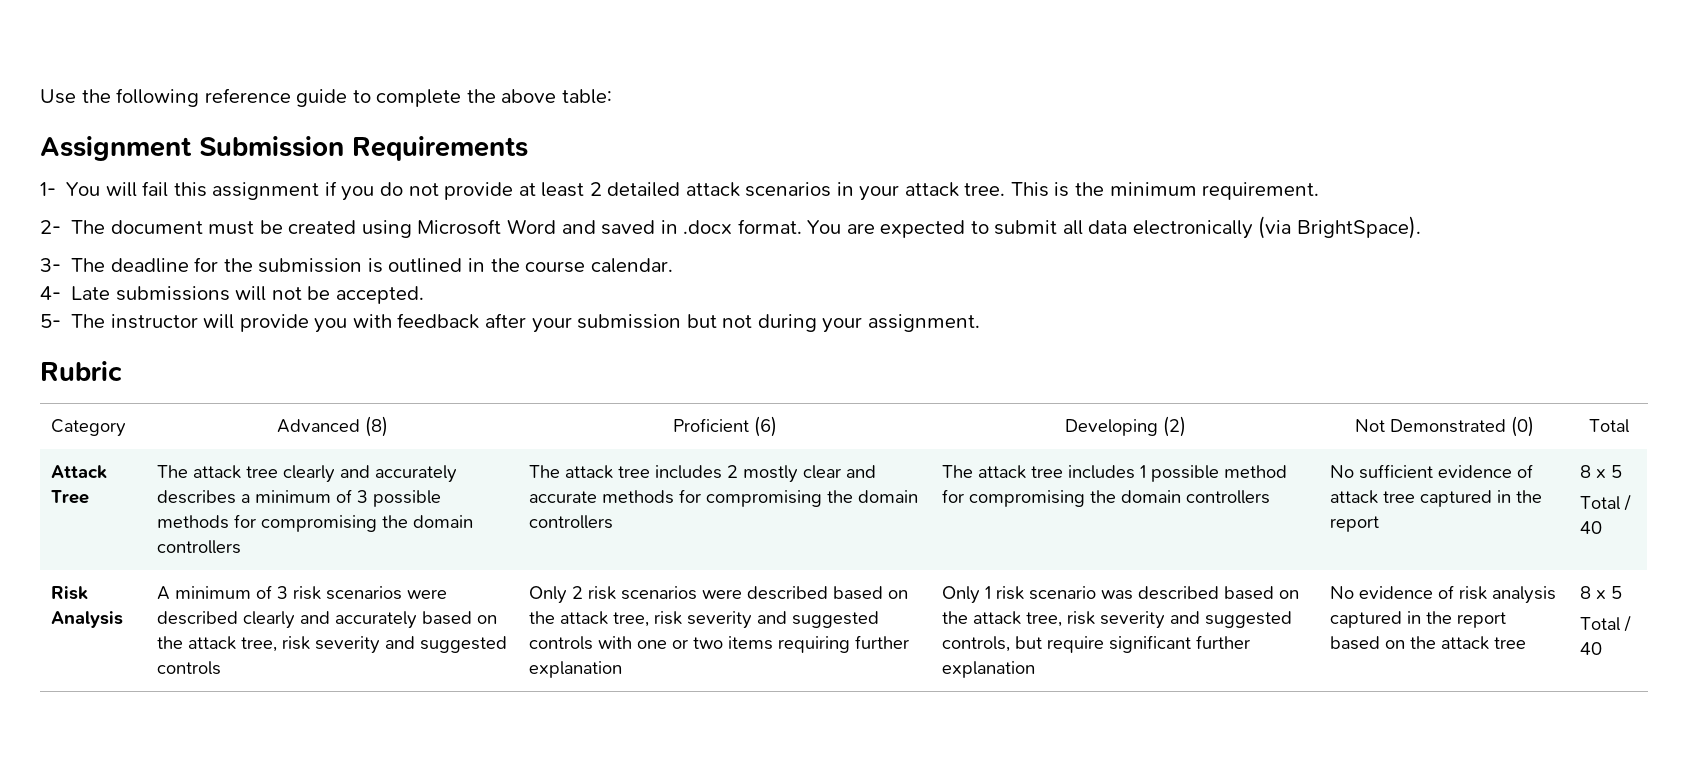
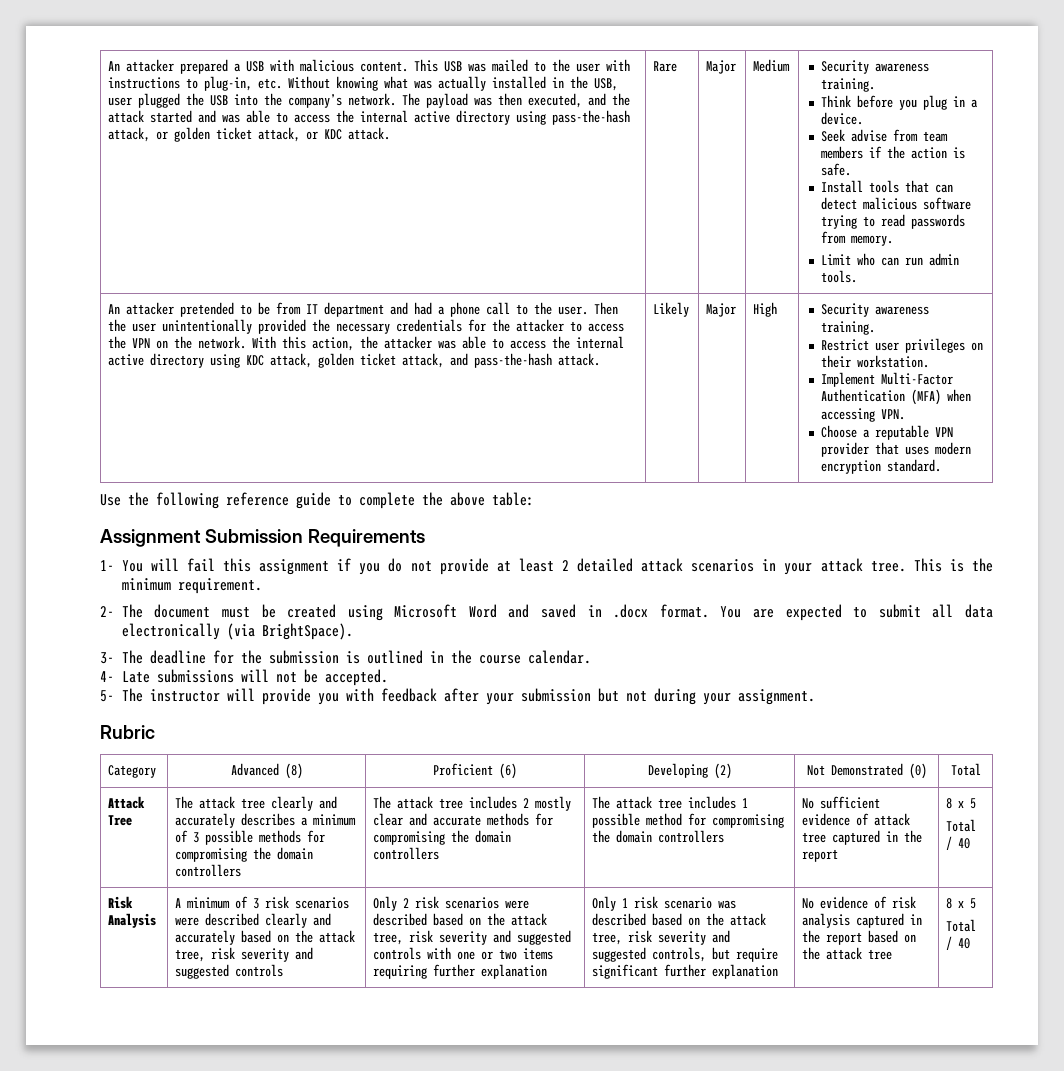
(40, 96) none -> [107,59,630,74] [107,76,618,91] [107,93,630,108] [107,110,630,125] [107,127,390,142] [652,61,677,72] [705,60,736,74] [752,59,790,72] [821,60,930,74] [821,78,876,92] [821,95,979,110] [821,112,864,125] [821,129,949,142] [821,146,966,159] [821,163,852,176] [821,180,954,193] [821,197,972,210] [821,214,966,229] [821,231,894,246] [821,253,960,266] [821,270,858,283] [107,302,618,317] [107,319,624,334] [107,336,624,351] [107,353,600,368] [652,302,689,317] [705,303,736,317] [752,302,777,317] [821,303,930,317] [821,321,876,335] [821,338,984,353] [821,355,930,368] [821,372,954,387] [821,389,972,405] [821,408,906,422] [821,425,954,440] [821,442,972,457] [821,459,942,474] An attacker prepared a USB with malicious content. This USB was mailed to the user with instructions to plug-in, etc. Without knowing what was actually installed in the USB, user plugged the USB into the company’s network. The payload was then executed, and the attack started and was able to access the internal active directory using pass-the-hash attack, or golden ticket attack, or KDC attack. | Rare | Major | Medium | Security awareness training. // Think before you plug in a device. // Seek advise from team members if the action is safe. // Install tools that can detect malicious software trying to read passwords from memory. // Limit who can run admin tools. // An attacker pretended to be from IT department and had a phone call to the user. Then the user unintentionally provided the necessary credentials for the attacker to access the VPN on the network. With this action, the attacker was able to access the internal active directory using KDC attack, golden ticket attack, and pass-the-hash attack. | Likely | Major | High | Security awareness training. // Restrict user privileges on their workstation. // Implement Multi-Factor Authentication (MFA) when accessing VPN. // Choose a reputable VPN provider that uses modern encryption standard. //

